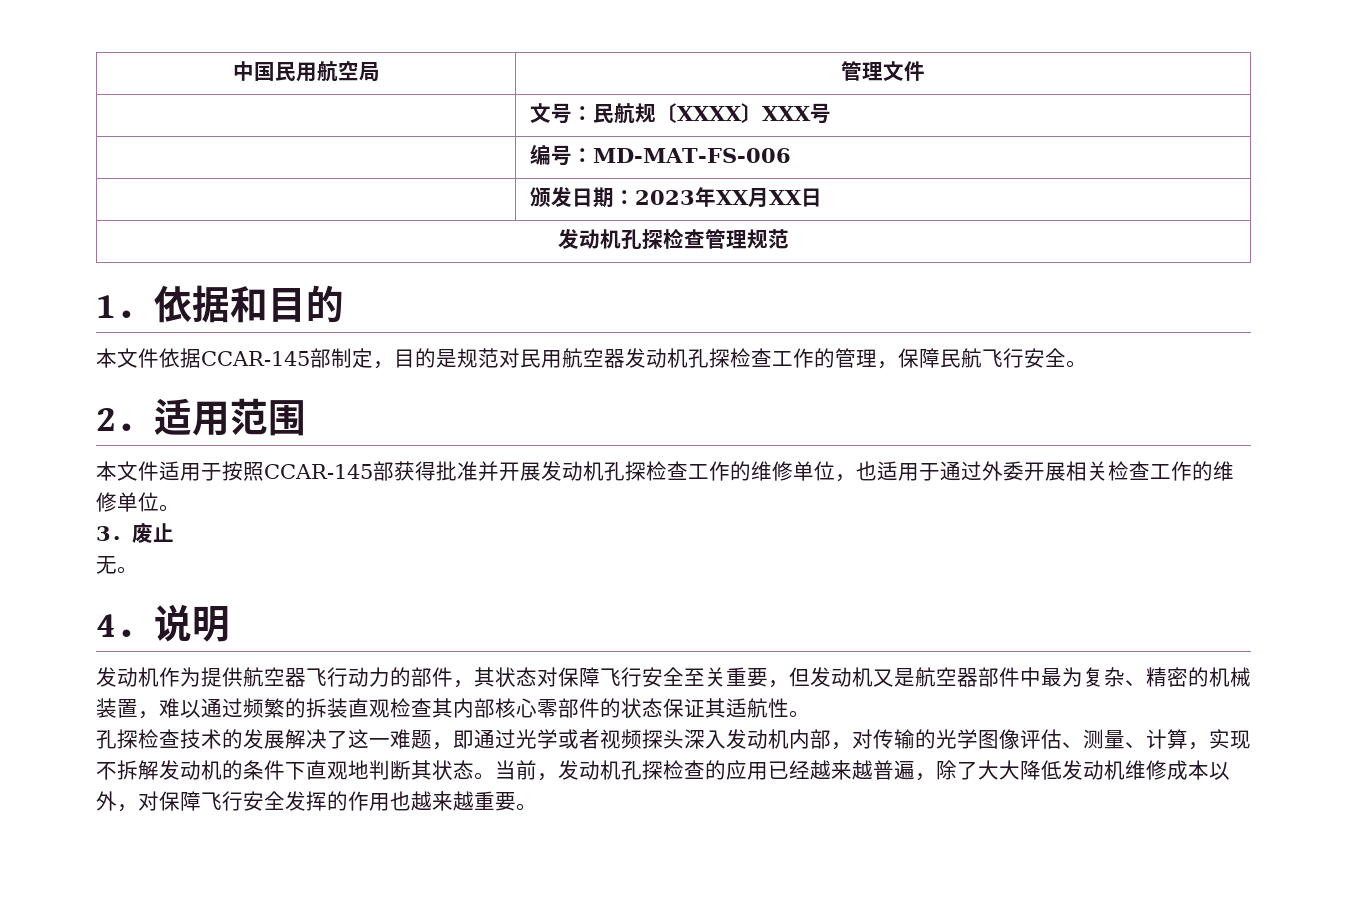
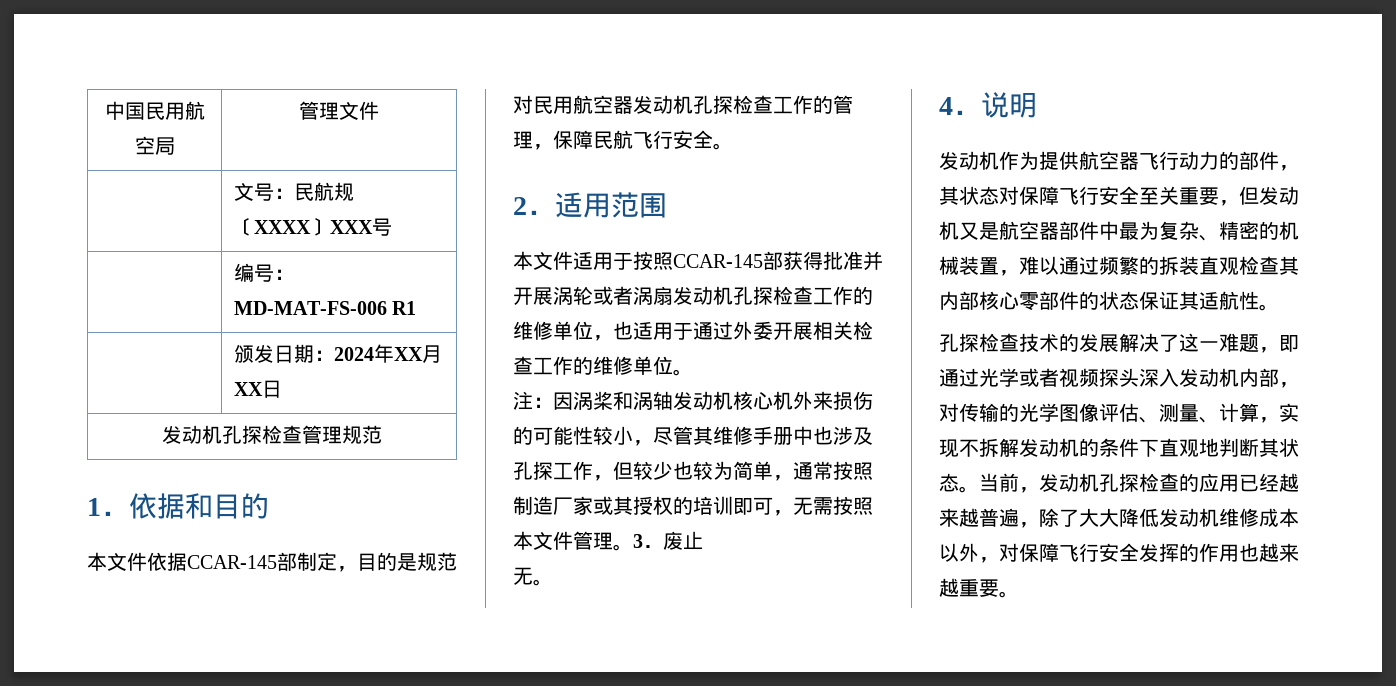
(792, 155) none -> [392,301,417,315] R1
[635,190,696,205] 2023 -> [334,347,375,361] 2024
(541, 471) none -> [553,286,673,305] 涡轮或者涡扇
(180, 508) none -> [513,391,873,410] [513,426,873,446] [513,461,873,481] [513,496,873,516] [513,531,633,551] 注：因涡桨和涡轴发动机核心机外来损伤的可能性较小，尽管其维修手册中也涉及孔探工作，但较少也较为简单，通常按照制造厂家或其授权的培训即可，无需按照本文件管理。

